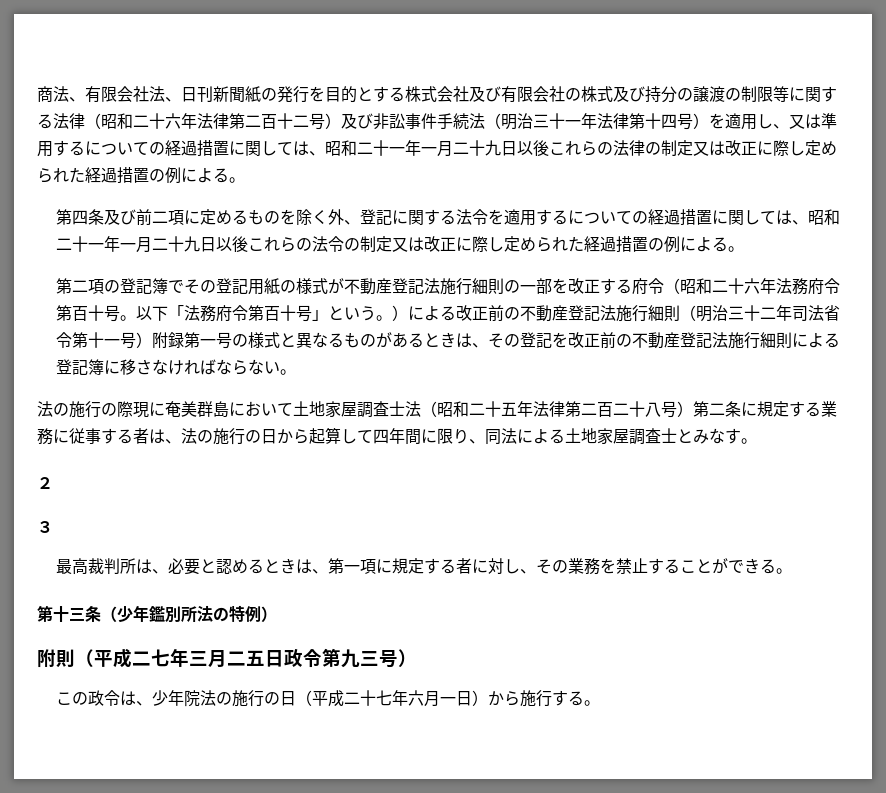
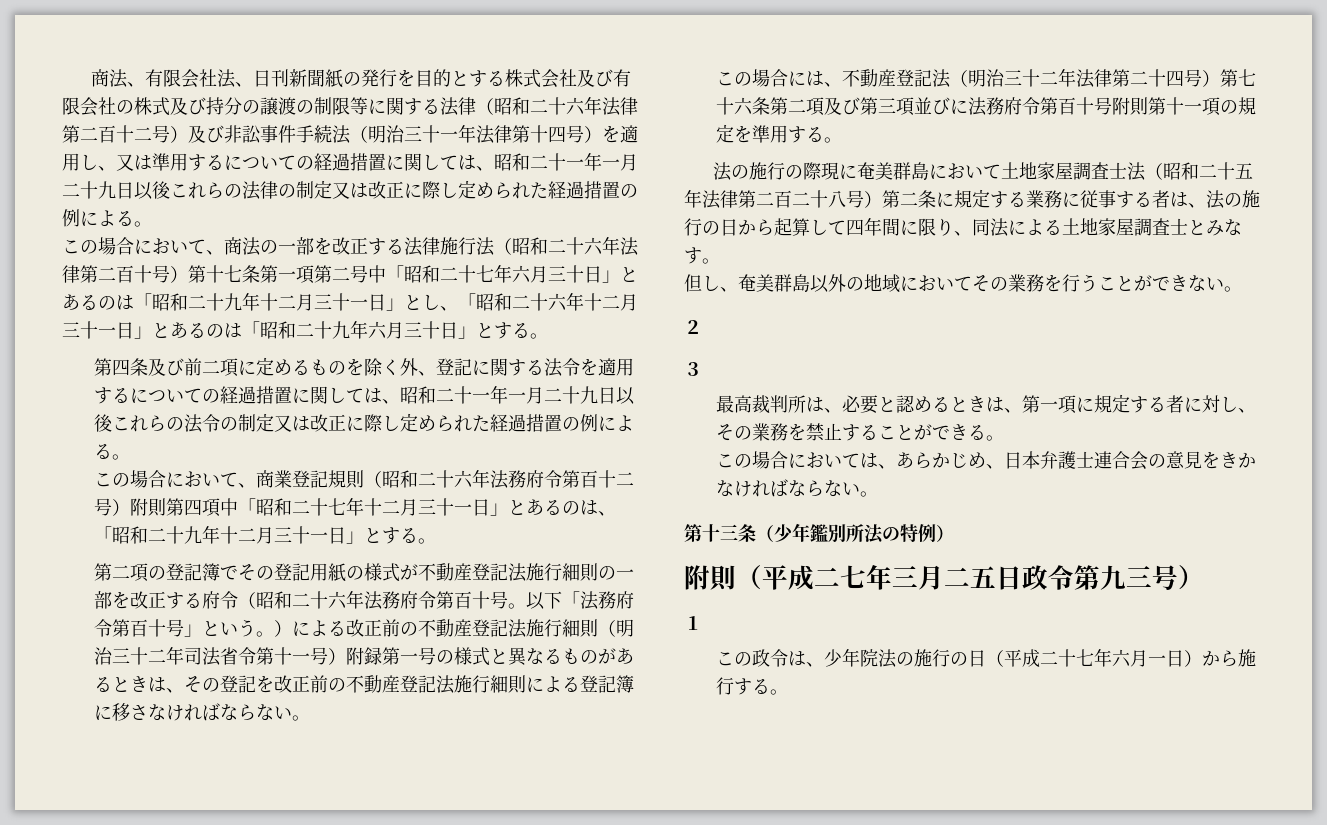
(245, 180) none -> [62,236,639,256] [62,264,638,284] [62,292,638,311] [62,320,548,339] // この場合において、商法の一部を改正する法律施行法（昭和二十六年法律第二百十号）第十七条第一項第二号中「昭和二十七年六月三十日」とあるのは「昭和二十九年十二月三十一日」とし、「昭和二十六年十二月三十一日」とあるのは「昭和二十九年六月三十日」とする。
(744, 249) none -> [94,469,635,489] [94,497,617,517] [94,525,437,544] // この場合において、商業登記規則（昭和二十六年法務府令第百十二号）附則第四項中「昭和二十七年十二月三十一日」とあるのは、「昭和二十九年十二月三十一日」とする。
(296, 372) none -> [716,68,1257,88] [716,97,1257,116] [716,124,843,143] // この場合には、不動産登記法（明治三十二年法律第二十四号）第七十六条第二項及び第三項並びに法務府令第百十号附則第十一項の規定を準用する。
(757, 441) none -> [684,274,1242,293] // 但し、奄美群島以外の地域においてその業務を行うことができない。
(792, 571) none -> [716,451,1257,470] [716,479,879,497] // この場合においては、あらかじめ、日本弁護士連合会の意見をきかなければならない。
(417, 658) none -> [684,616,702,630] // １

